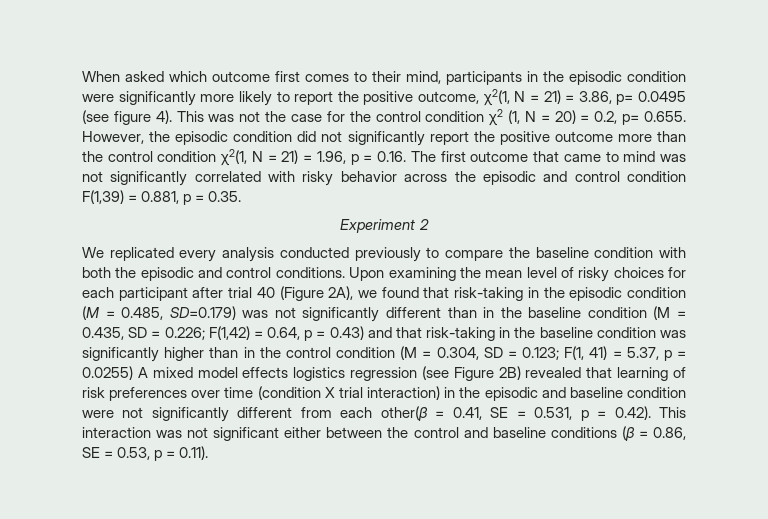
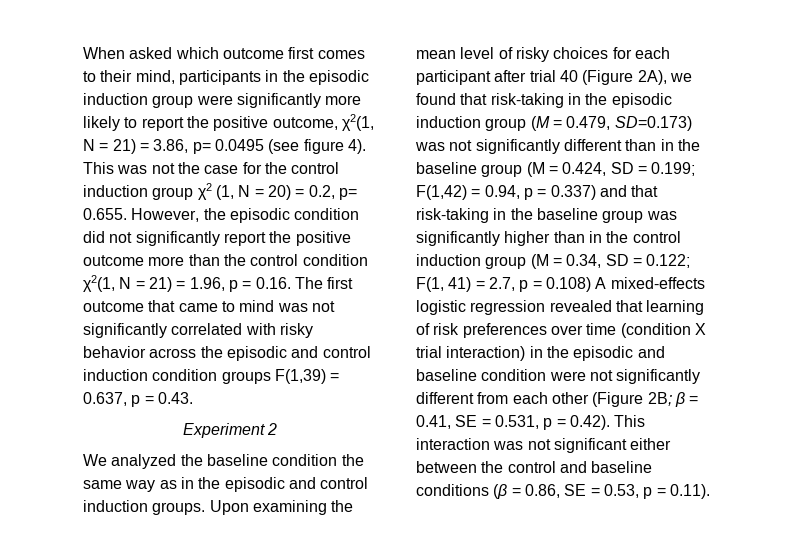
[627,71,686,82] condition -> [83,93,194,108] induction group
[425,111,485,122] condition -> [83,185,194,200] induction group
[627,171,687,182] condition -> [83,369,271,384] induction condition groups
[141,191,242,205] 0.881, p = 0.35. -> [83,392,193,407] 0.637, p = 0.43.
[109,247,687,262] [82,267,345,281] replicated every analysis conducted previously to compare the baseline condition with both the episodic and control conditions. -> [111,454,364,469] [83,477,369,492] [83,500,206,515] analyzed the baseline condition the same way as in the episodic and control induction groups.
[627,287,687,298] [82,306,236,320] condition (M = 0.485, SD=0.179) -> [416,116,692,131] induction group (M = 0.479, SD=0.173)
[587,306,686,320] [82,327,205,340] condition (M = 0.435, SD = 0.226; -> [481,162,696,177] group (M = 0.424, SD = 0.199;
[267,326,364,341] 0.64, p = 0.43) -> [484,185,596,200] 0.94, p = 0.337)
[596,327,656,338] condition -> [602,210,644,223] group
[336,346,560,360] condition (M = 0.304, SD = 0.123; -> [416,254,691,269] induction group (M = 0.34, SD = 0.122;
[626,347,686,361] [82,366,521,381] 5.37, p = 0.0255) A mixed model effects logistics regression (see Figure 2B) -> [488,277,705,292] [416,300,546,315] 2.7, p = 0.108) A mixed-effects logistic regression
[380,406,428,421] other(β -> [551,392,685,407] other (Figure 2B; β

